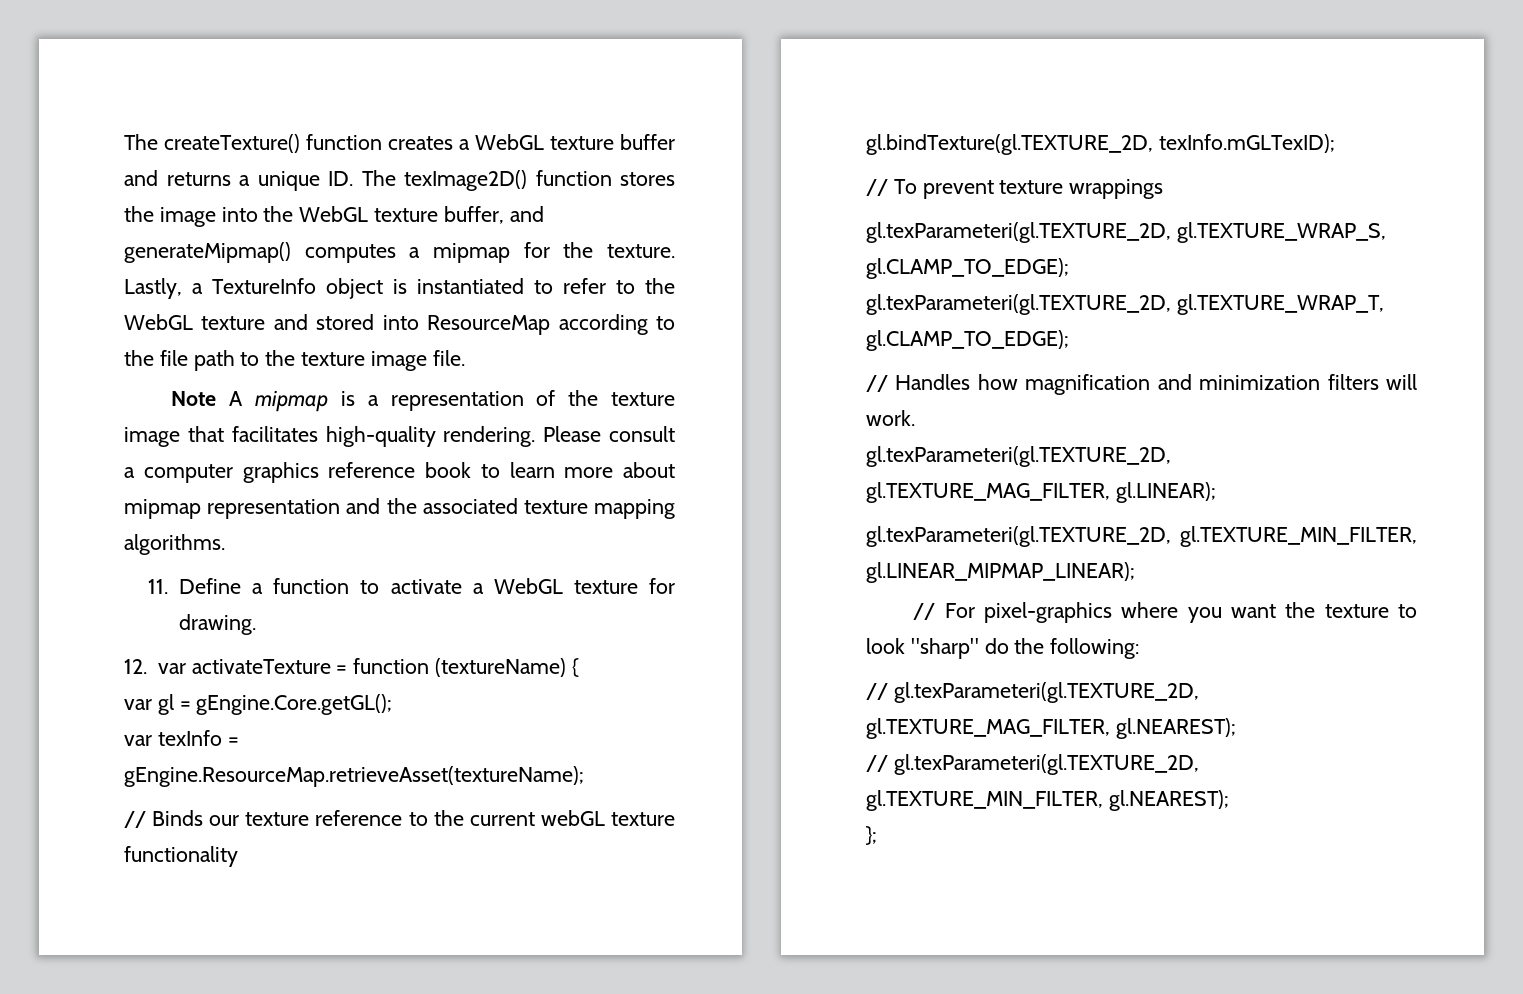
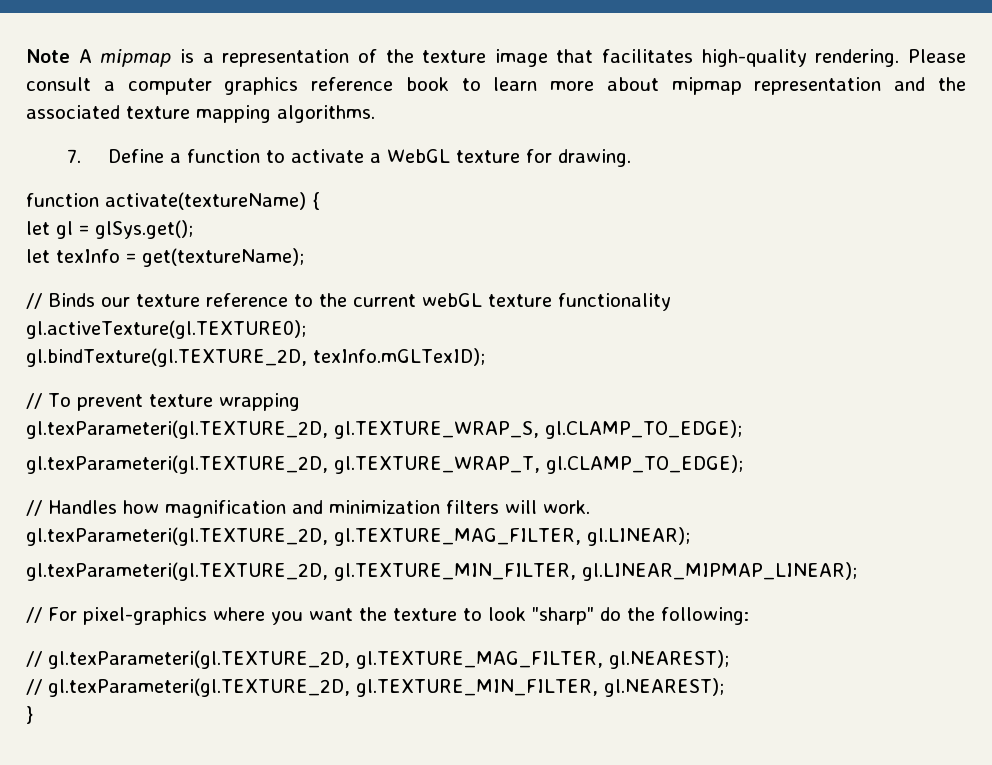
[124,134,676,153] [124,170,675,191] [124,206,544,227] [124,242,675,263] [124,278,675,299] [124,314,676,335] [124,350,465,371] The createTexture() function creates a WebGL texture buffer and returns a unique ID. The texImage2D() function stores the image into the WebGL texture buffer, and generateMipmap() computes a mipmap for the texture. Lastly, a TextureInfo object is instantiated to refer to the WebGL texture and stored into ResourceMap according to the file path to the texture image file. // -> (26, 56) none
[148,579,169,594] 11. -> [66,149,81,163] 7.
[124,658,566,677] 12. var activateTexture = function (textureName) -> [26,192,306,210] function activate(textureName)
[124,699,152,710] var -> [26,221,50,235] let
[196,694,393,715] [124,735,152,746] gEngine.Core.getGL(); // var -> [95,220,193,239] [26,249,50,263] glSys.get(); // let
[124,766,584,787] gEngine.ResourceMap.retrieveAsset(textureName); -> [142,248,304,267] get(textureName);
(238, 856) none -> [26,320,306,339] // gl.activeTexture(gl.TEXTURE0);
[1069,179,1164,199] wrappings -> [218,393,300,411] wrapping
[866,826,877,845] }; -> [26,706,33,724] }

